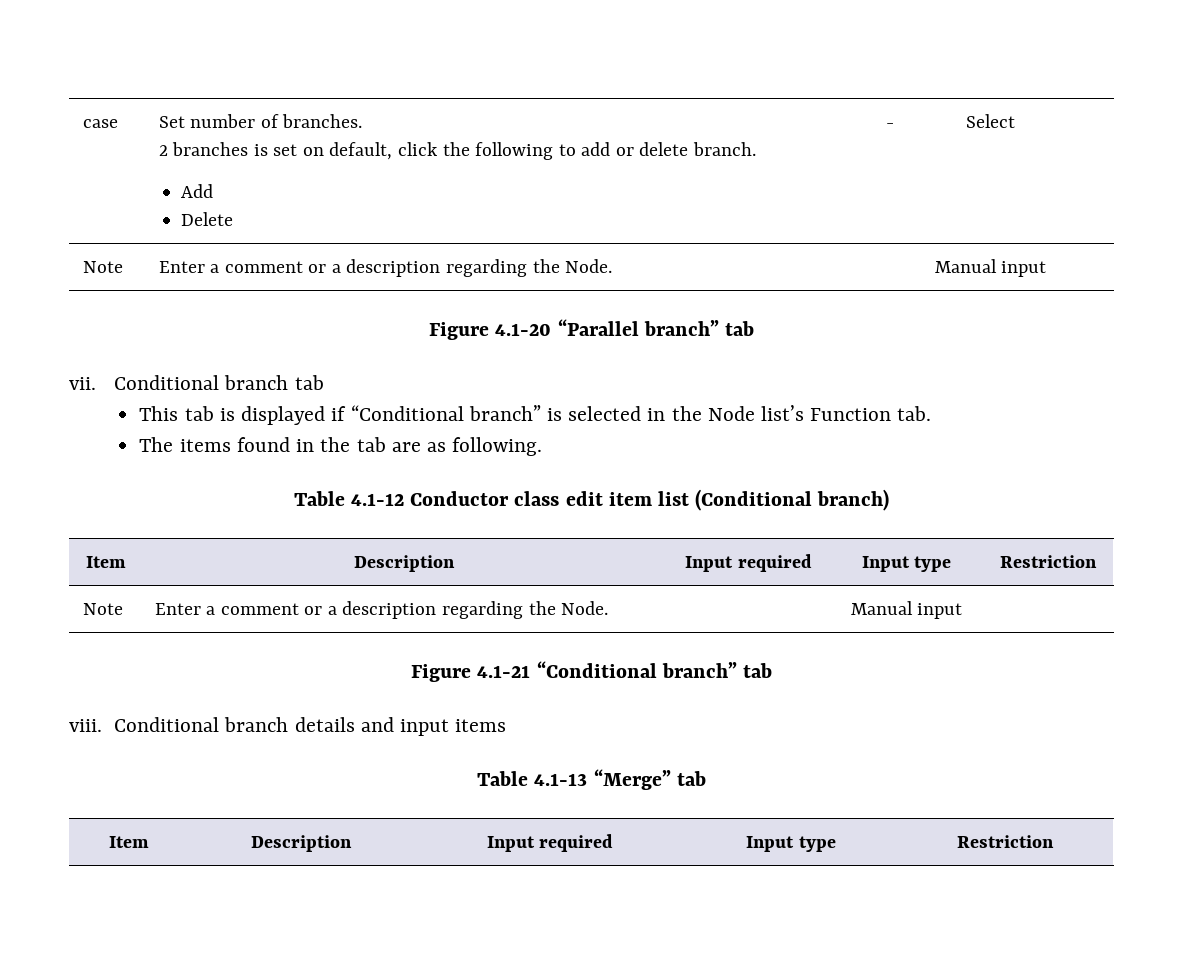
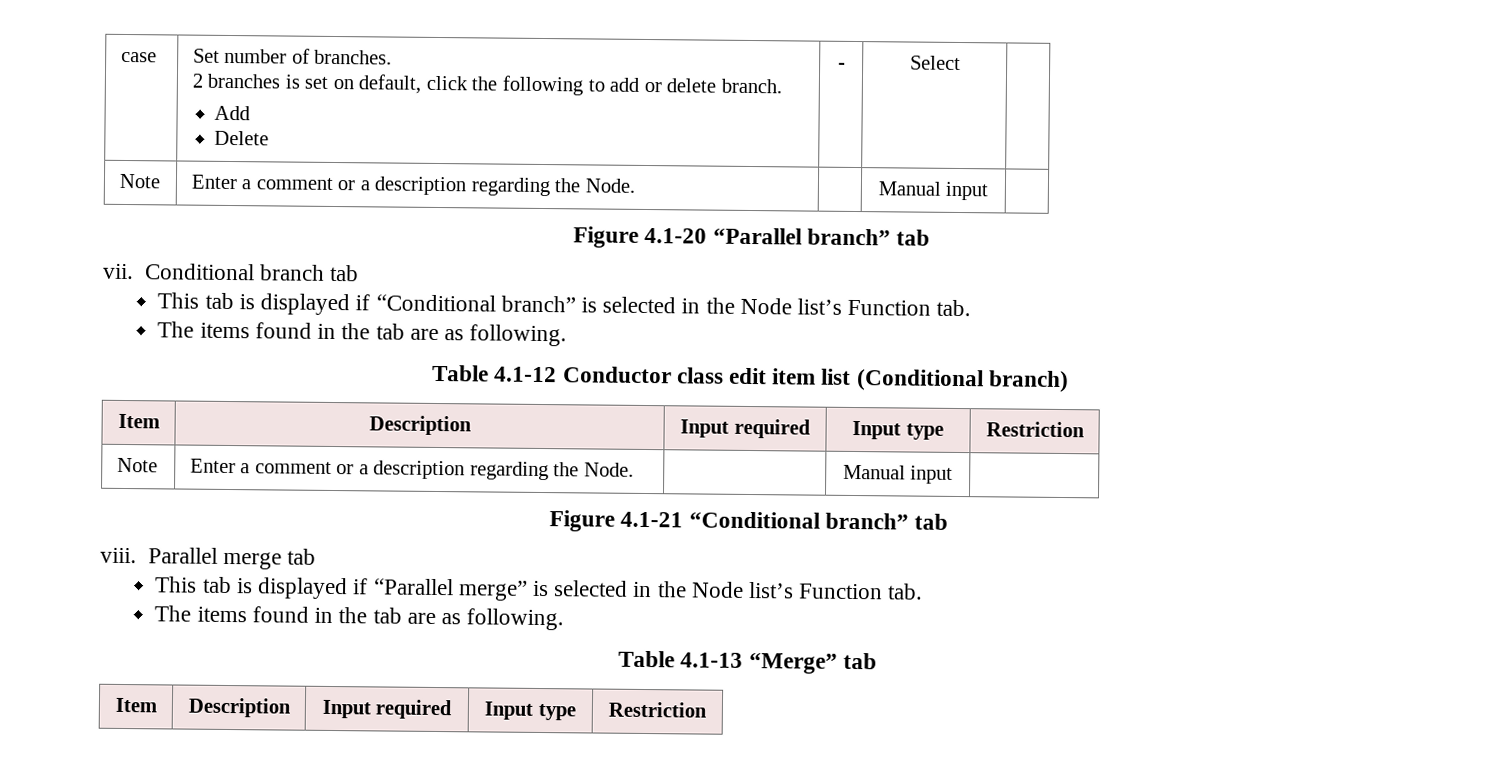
[114,717,507,736] Conditional branch details and input items -> [147,547,316,570] [155,576,924,601] [154,605,565,631] Parallel merge tab // This tab is displayed if “Parallel merge” is selected in the Node list’s Function tab. // The items found in the tab are as following.

